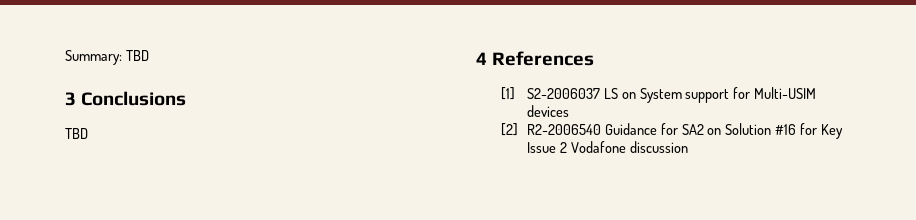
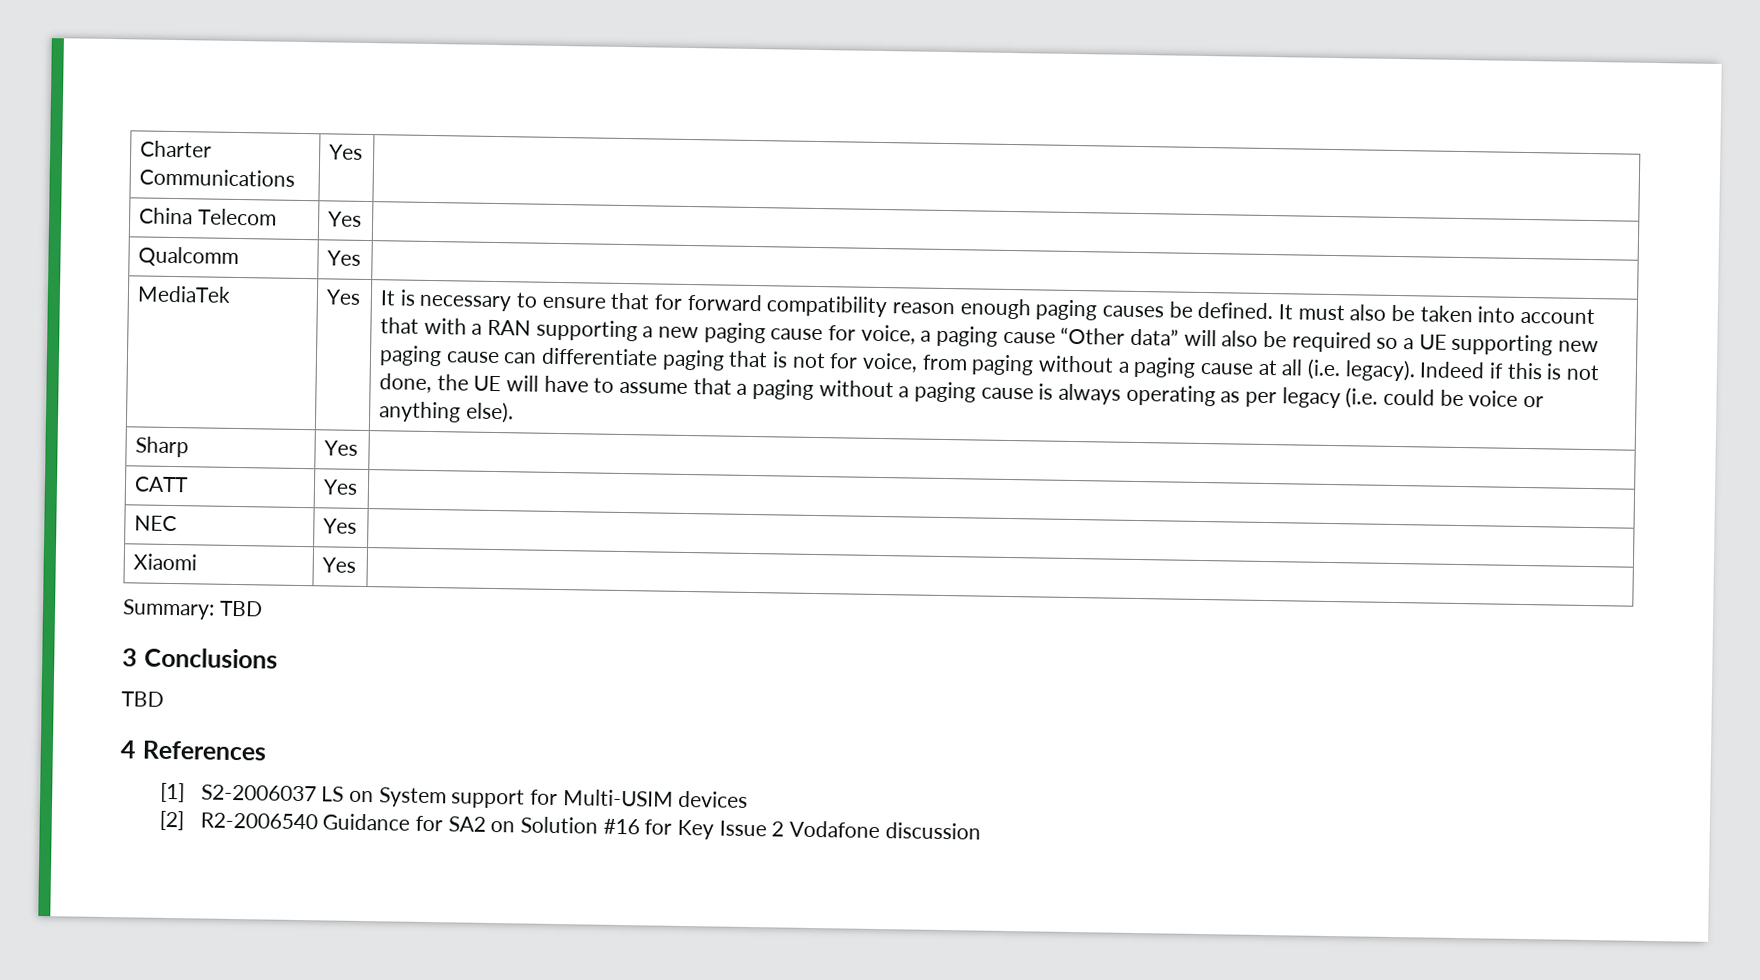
(65, 57) none -> [139,140,212,158] [138,168,295,187] [328,144,363,160] [138,207,277,226] [327,211,362,227] [137,246,239,268] [326,250,361,266] [136,285,231,303] [325,289,361,305] [379,289,1595,325] [379,317,1599,356] [378,345,1600,382] [378,373,1544,409] [378,401,514,424] [134,436,189,458] [323,440,358,456] [133,476,189,493] [322,479,358,495] [133,515,177,532] [322,518,357,534] [132,553,197,571] [321,557,356,573] Charter Communications | Yes | // China Telecom | Yes | // Qualcomm | Yes | // MediaTek | Yes | It is necessary to ensure that for forward compatibility reason enough paging causes be defined. It must also be taken into account that with a RAN supporting a new paging cause for voice, a paging cause “Other data” will also be required so a UE supporting new paging cause can differentiate paging that is not for voice, from paging without a paging cause at all (i.e. legacy). Indeed if this is not done, the UE will have to assume that a paging without a paging cause is always operating as per legacy (i.e. could be voice or anything else). // Sharp | Yes | // CATT | Yes | // NEC | Yes | // Xiaomi | Yes | //

